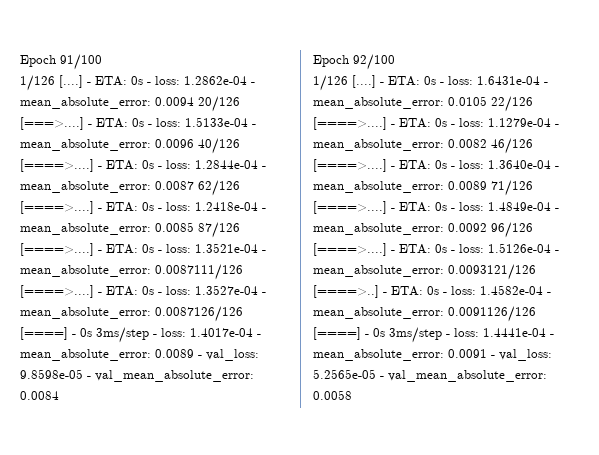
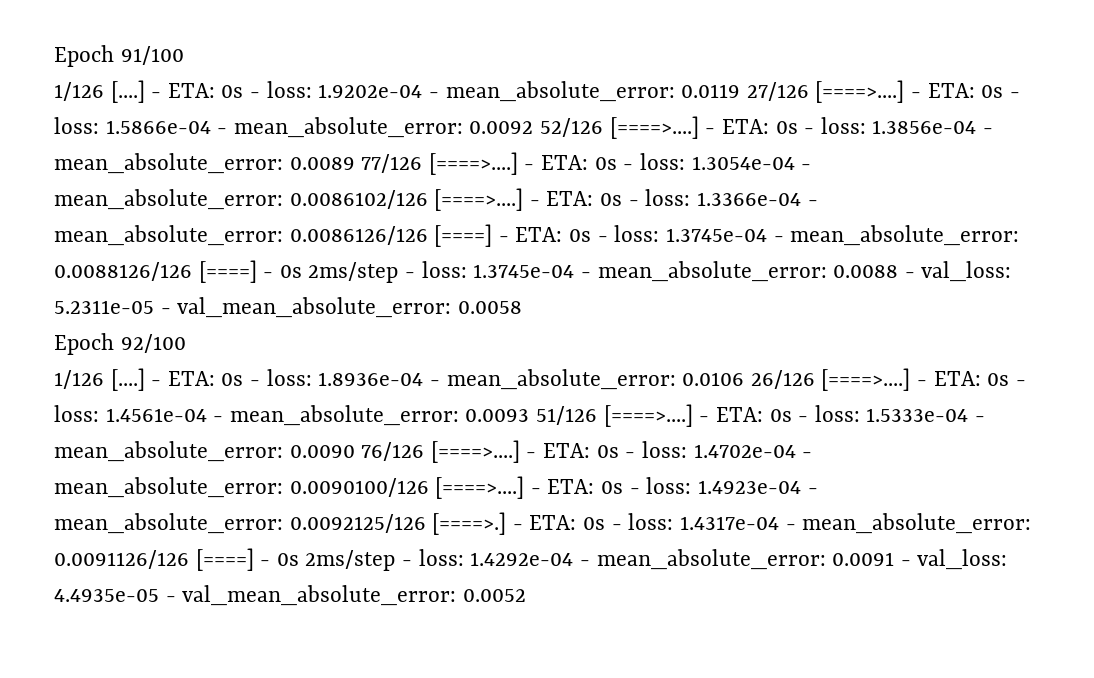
[184,76,255,85] [20,96,240,112] [20,117,256,130] [20,138,240,154] [20,159,266,172] [20,180,240,196] [20,201,266,214] [20,222,240,238] [20,243,266,256] [20,264,243,280] [20,285,266,298] [20,306,243,322] [20,327,261,343] [20,349,259,361] [20,369,254,382] [20,391,59,400] 1.2862e-04 - mean_absolute_error: 0.0094 20/126 [===>....] - ETA: 0s - loss: 1.5133e-04 - mean_absolute_error: 0.0096 40/126 [====>....] - ETA: 0s - loss: 1.2844e-04 - mean_absolute_error: 0.0087 62/126 [====>....] - ETA: 0s - loss: 1.2418e-04 - mean_absolute_error: 0.0085 87/126 [====>....] - ETA: 0s - loss: 1.3521e-04 - mean_absolute_error: 0.0087111/126 [====>....] - ETA: 0s - loss: 1.3527e-04 - mean_absolute_error: 0.0087126/126 [====] - 0s 3ms/step - loss: 1.4017e-04 - mean_absolute_error: 0.0089 - val_loss: 9.8598e-05 - val_mean_absolute_error: 0.0084 -> [318,80,1020,103] [54,116,993,139] [54,152,812,175] [54,188,818,211] [54,224,1020,247] [54,260,1012,283] [54,297,522,318] 1.9202e-04 - mean_absolute_error: 0.0119 27/126 [====>....] - ETA: 0s - loss: 1.5866e-04 - mean_absolute_error: 0.0092 52/126 [====>....] - ETA: 0s - loss: 1.3856e-04 - mean_absolute_error: 0.0089 77/126 [====>....] - ETA: 0s - loss: 1.3054e-04 - mean_absolute_error: 0.0086102/126 [====>....] - ETA: 0s - loss: 1.3366e-04 - mean_absolute_error: 0.0086126/126 [====] - ETA: 0s - loss: 1.3745e-04 - mean_absolute_error: 0.0088126/126 [====] - 0s 2ms/step - loss: 1.3745e-04 - mean_absolute_error: 0.0088 - val_loss: 5.2311e-05 - val_mean_absolute_error: 0.0058
[477,76,548,85] [313,96,533,112] [313,117,559,130] [313,138,533,154] [313,159,559,172] [313,180,533,196] [313,201,559,214] [313,222,533,238] [313,243,559,256] [313,264,536,280] [313,285,543,298] 1.6431e-04 - mean_absolute_error: 0.0105 22/126 [====>....] - ETA: 0s - loss: 1.1279e-04 - mean_absolute_error: 0.0082 46/126 [====>....] - ETA: 0s - loss: 1.3640e-04 - mean_absolute_error: 0.0089 71/126 [====>....] - ETA: 0s - loss: 1.4849e-04 - mean_absolute_error: 0.0092 96/126 [====>....] - ETA: 0s - loss: 1.5126e-04 - mean_absolute_error: 0.0093121/126 [====>..] - ETA: 0s - loss: 1.4582e-04 -> [318,368,1026,391] [54,404,985,427] [54,440,813,463] [54,476,818,499] [54,512,779,535] 1.8936e-04 - mean_absolute_error: 0.0106 26/126 [====>....] - ETA: 0s - loss: 1.4561e-04 - mean_absolute_error: 0.0093 51/126 [====>....] - ETA: 0s - loss: 1.5333e-04 - mean_absolute_error: 0.0090 76/126 [====>....] - ETA: 0s - loss: 1.4702e-04 - mean_absolute_error: 0.0090100/126 [====>....] - ETA: 0s - loss: 1.4923e-04 - mean_absolute_error: 0.0092125/126 [====>.] - ETA: 0s - loss: 1.4317e-04
[389,327,546,343] 3ms/step - loss: 1.4441e-04 -> [305,549,574,571] 2ms/step - loss: 1.4292e-04
[313,369,547,382] [313,390,352,400] 5.2565e-05 - val_mean_absolute_error: 0.0058 -> [54,585,526,606] 4.4935e-05 - val_mean_absolute_error: 0.0052

